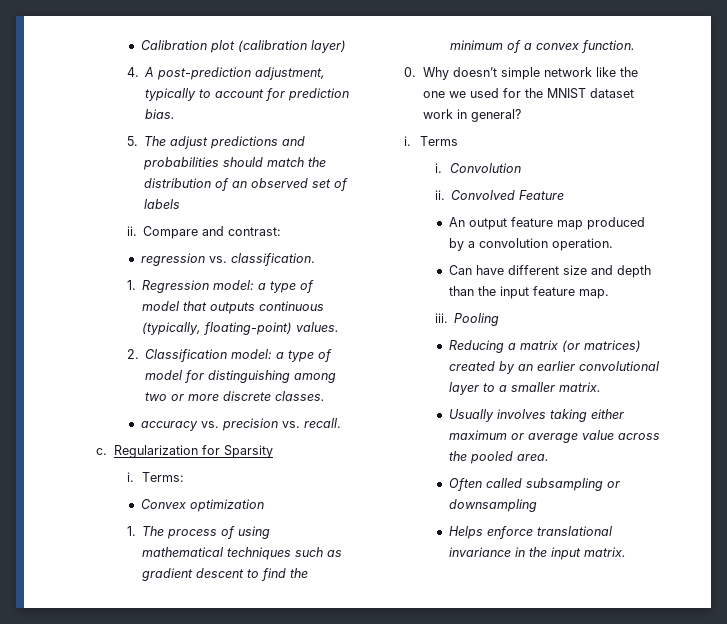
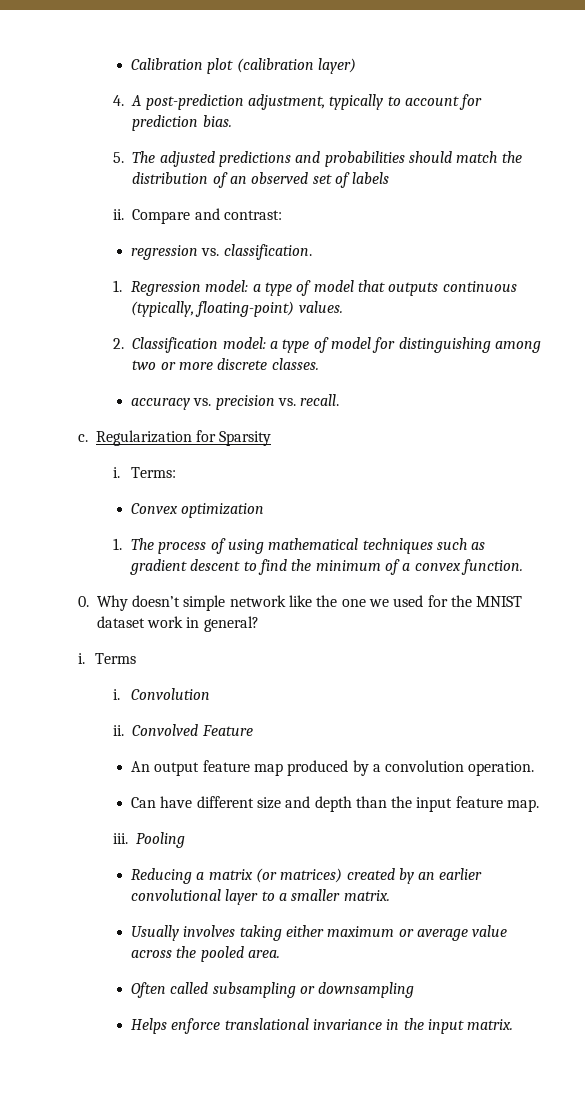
[170,136,209,149] adjust -> [159,151,215,167] adjusted

